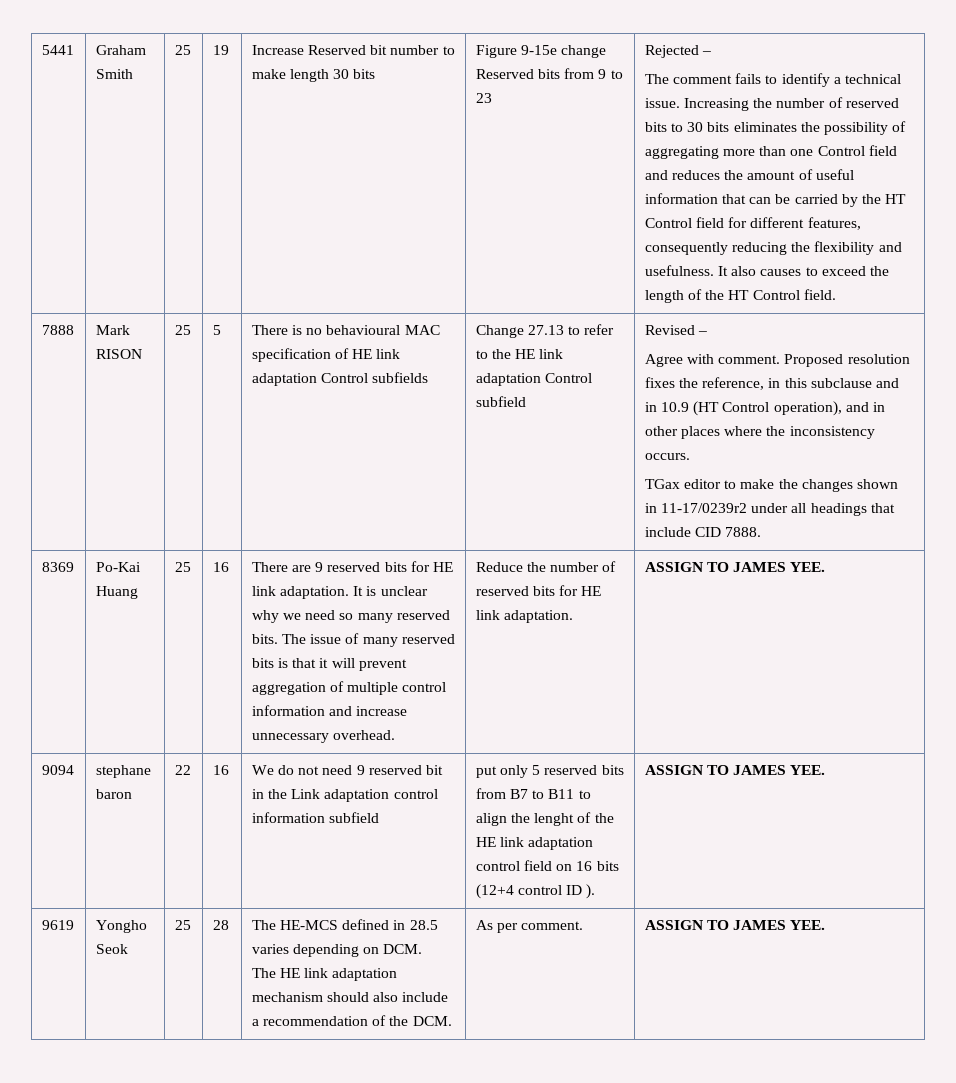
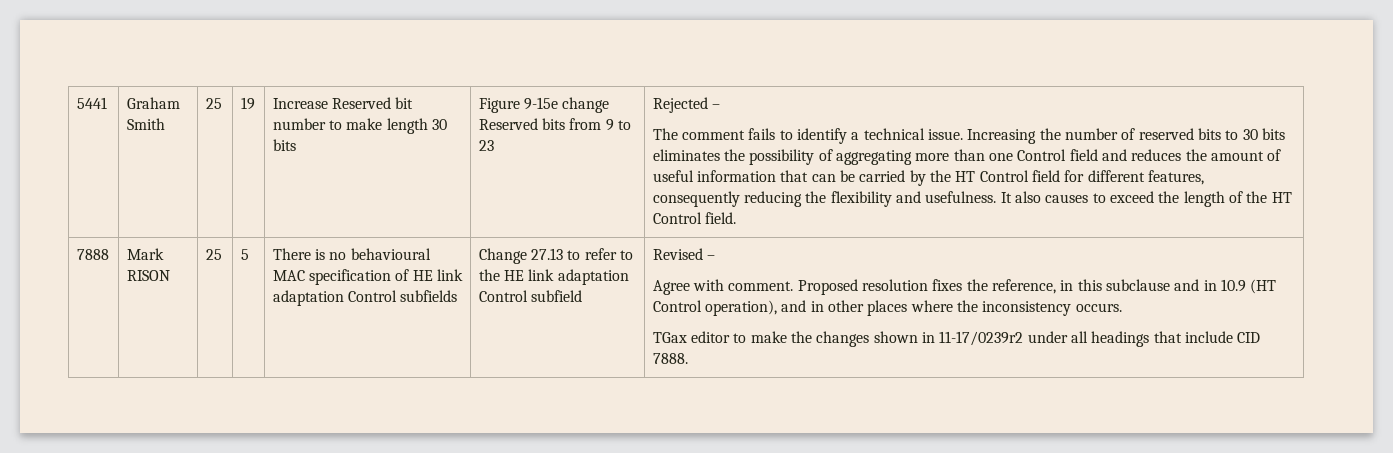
[41,562,74,572] [95,562,141,572] [95,586,138,599] [174,562,191,572] [212,562,229,572] [251,561,454,572] [251,586,428,599] [251,610,450,623] [251,633,455,647] [251,658,407,671] [251,681,447,695] [251,705,408,716] [251,730,396,743] [475,561,617,572] [475,585,602,596] [475,610,574,623] [644,562,826,572] [41,765,74,775] [95,765,151,778] [95,789,132,799] [174,765,191,775] [212,765,229,775] [251,765,444,775] [251,789,438,802] [251,812,380,823] [475,765,624,778] [475,788,591,799] [475,812,614,826] [475,837,594,850] [475,860,619,871] [475,884,596,899] [644,765,826,775] [41,920,74,930] [95,920,147,933] [95,944,128,954] [174,920,191,930] [212,920,229,930] [251,919,438,930] [251,944,423,957] [251,968,398,981] [251,992,449,1002] [251,1015,452,1026] [475,920,584,933] [644,920,826,930] // 8369 | Po-Kai Huang | 25 | 16 | There are 9 reserved bits for HE link adaptation. It is unclear why we need so many reserved bits. The issue of many reserved bits is that it will prevent aggregation of multiple control information and increase unnecessary overhead. | Reduce the number of reserved bits for HE link adaptation. | ASSIGN TO JAMES YEE. // 9094 | stephane baron | 22 | 16 | We do not need 9 reserved bit in the Link adaptation control information subfield | put only 5 reserved bits from B7 to B11 to align the lenght of the HE link adaptation control field on 16 bits (12+4 control ID ). | ASSIGN TO JAMES YEE. // 9619 | Yongho Seok | 25 | 28 | The HE-MCS defined in 28.5 varies depending on DCM. // The HE link adaptation mechanism should also include a recommendation of the DCM. | As per comment. | ASSIGN TO JAMES YEE. -> (688, 358) none

